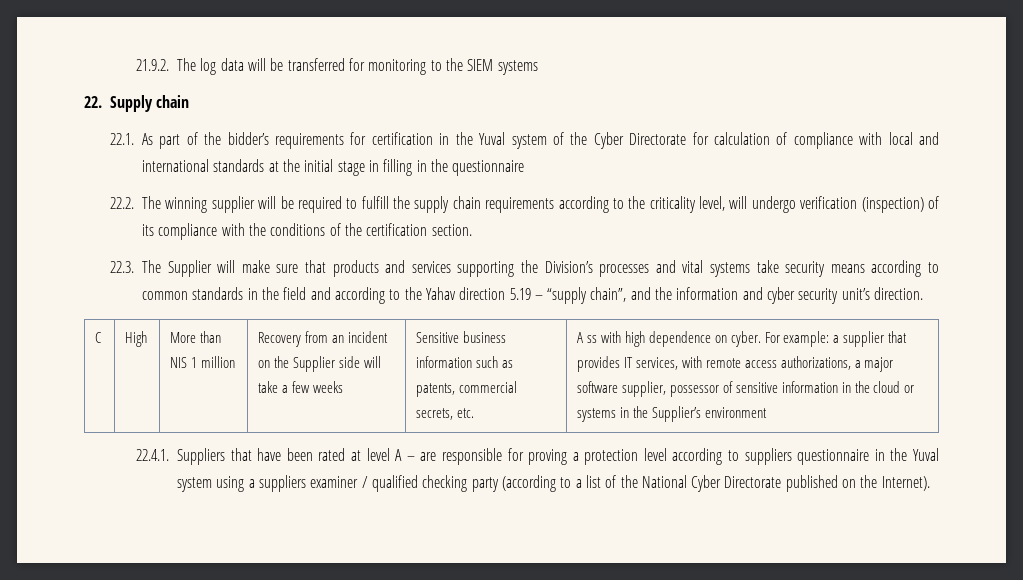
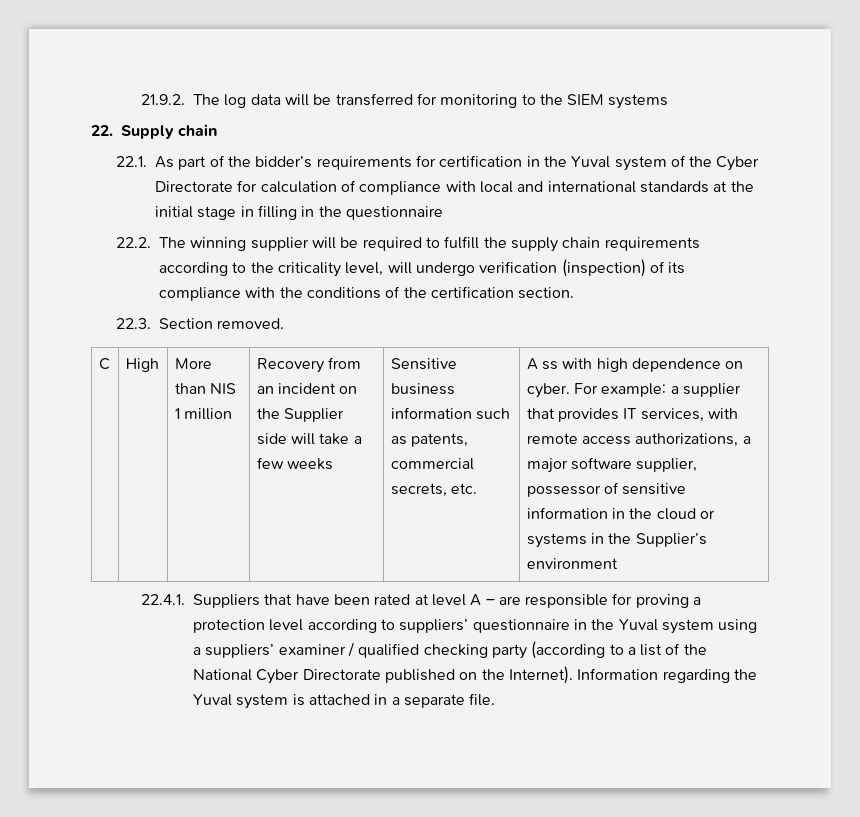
[142,260,940,277] [142,287,924,304] The Supplier will make sure that products and services supporting the Division’s processes and vital systems take security means according to common standards in the field and according to the Yahav direction 5.19 – “supply chain”, and the information and cyber security unit’s direction. -> [158,318,285,329] Section removed.
[744,448,792,465] suppliers -> [399,619,469,633] suppliers’
[258,475,306,492] suppliers -> [205,644,275,658] suppliers’
(930, 483) none -> [577,668,757,683] [192,693,496,709] Information regarding the Yuval system is attached in a separate file.

